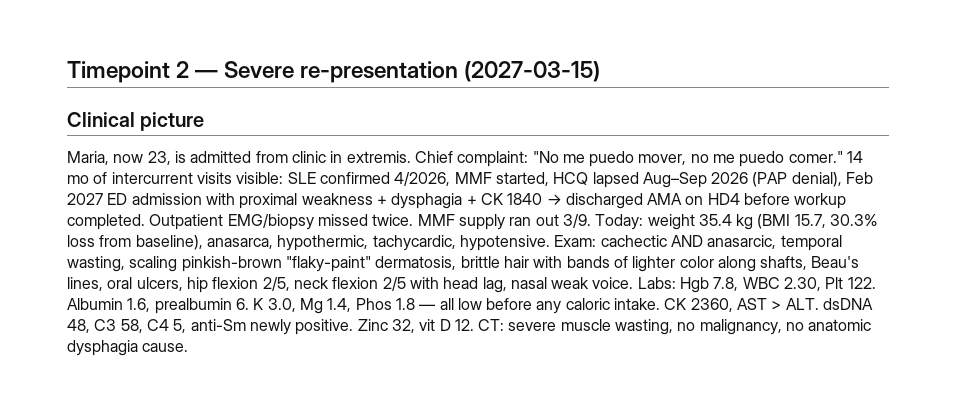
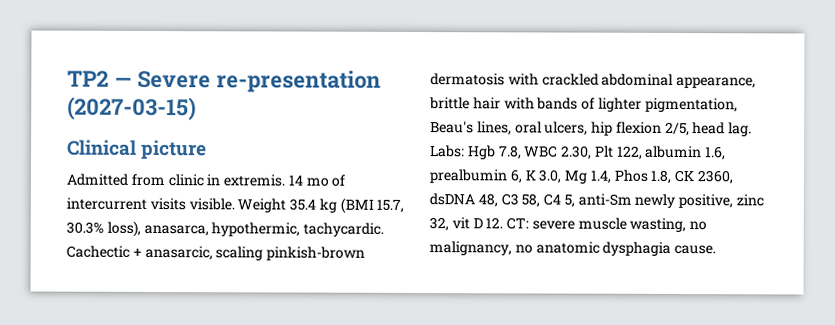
[67,61,190,83] Timepoint 2 -> [67,70,109,87] TP2
[67,151,843,167] Maria, now 23, is admitted from clinic in extremis. Chief complaint: "No me puedo mover, no me puedo comer." -> [66,173,286,187] Admitted from clinic in extremis.
[236,172,874,188] [67,193,847,209] [67,214,695,230] visible: SLE confirmed 4/2026, MMF started, HCQ lapsed Aug–Sep 2026 (PAP denial), Feb 2027 ED admission with proximal weakness + dysphagia + CK 1840 → discharged AMA on HD4 before workup completed. Outpatient EMG/biopsy missed twice. MMF supply ran out 3/9. Today: weight -> [188,198,287,213] visible. Weight
[67,235,842,251] [67,256,457,272] loss from baseline), anasarca, hypothermic, tachycardic, hypotensive. Exam: cachectic AND anasarcic, temporal wasting, scaling pinkish-brown "flaky-paint" dermatosis, -> [106,220,385,237] [66,245,366,261] [430,73,757,89] loss), anasarca, hypothermic, tachycardic. Cachectic + anasarcic, scaling pinkish-brown dermatosis with crackled abdominal appearance,
[679,256,808,272] color along shafts, -> [644,97,738,113] pigmentation,
[293,277,634,293] neck flexion 2/5 with head lag, nasal weak voice. -> [692,122,753,137] head lag.
[847,277,876,289] [67,298,123,310] 122. Albumin -> [616,145,703,160] 122, albumin
[235,298,249,310] 6. -> [509,169,522,184] 6,
[395,298,819,314] 1.8 — all low before any caloric intake. CK 2360, AST > ALT. -> [650,169,734,185] 1.8, CK 2360,
[295,319,388,335] positive. Zinc -> [678,194,765,209] positive, zinc

